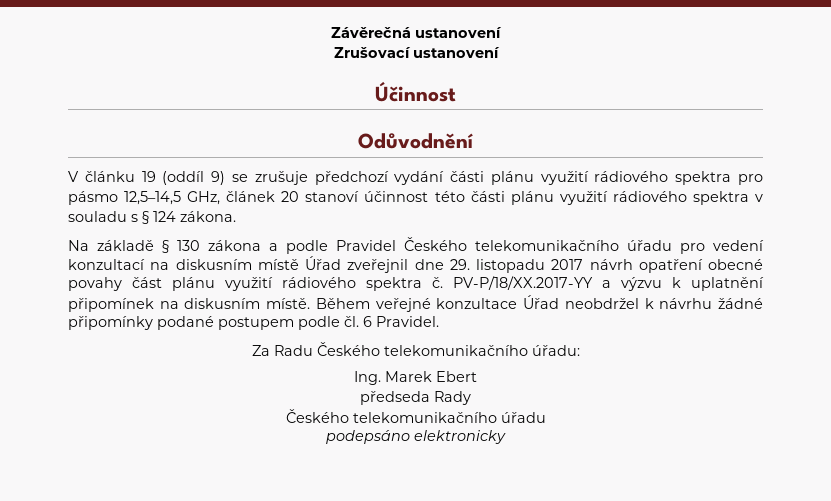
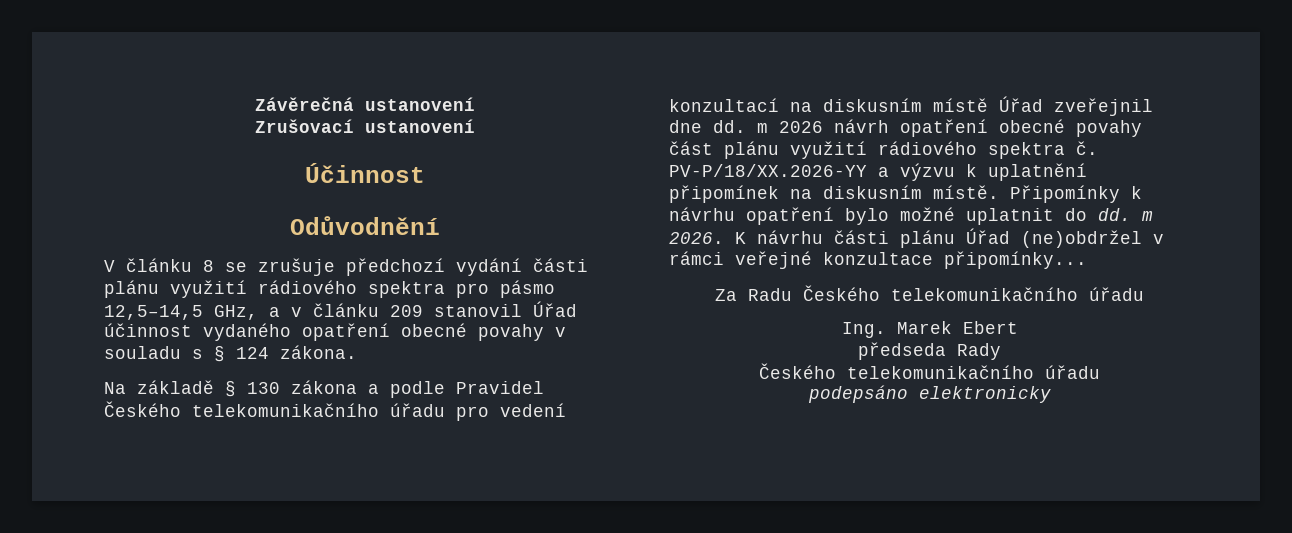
[141,171,226,185] 19 (oddíl 9) -> [203,260,214,272] 8
[226,191,749,205] článek 20 stanoví účinnost této části plánu využití rádiového spektra -> [269,301,577,317] [104,323,544,341] a v článku 209 stanovil Úřad účinnost vydaného opatření obecné povahy
[449,259,584,273] 29. listopadu 2017 -> [713,120,823,133] dd. m 2026
[453,276,593,290] PV-P/18/XX.2017-YY -> [669,164,867,177] PV-P/18/XX.2026-YY
[315,295,764,312] [68,316,439,330] Během veřejné konzultace Úřad neobdržel k návrhu žádné připomínky podané postupem podle čl. 6 Pravidel. -> [1010,185,1142,203] [669,207,1153,225] [669,228,1164,248] [669,251,1087,269] Připomínky k návrhu opatření bylo možné uplatnit do dd. m 2026. K návrhu části plánu Úřad (ne)obdržel v rámci veřejné konzultace připomínky...
[531,345,580,356] úřadu: -> [1089,287,1144,301] úřadu

